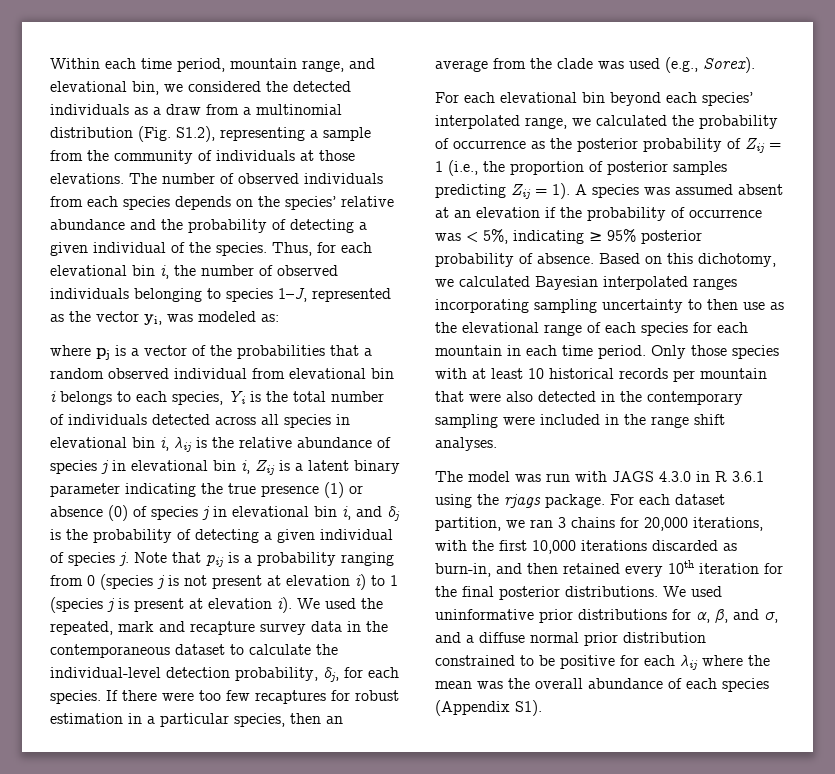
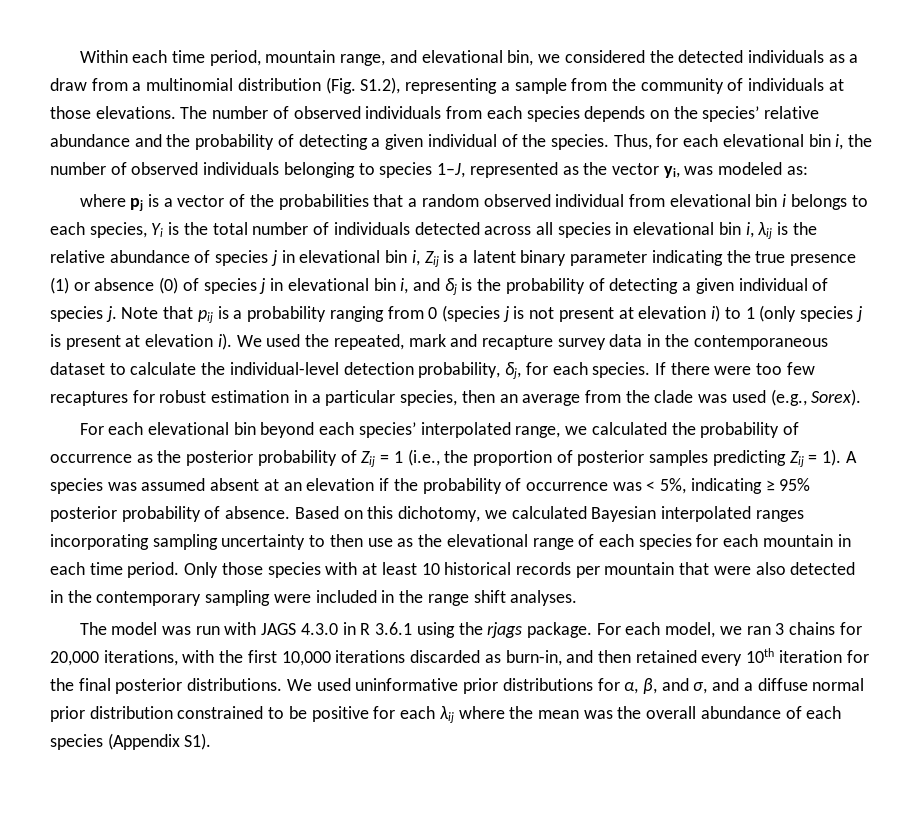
[50,597,103,613] (species -> [759,305,853,322] (only species
[675,494,725,505] [435,517,501,531] dataset partition, -> [665,622,716,638] model,

